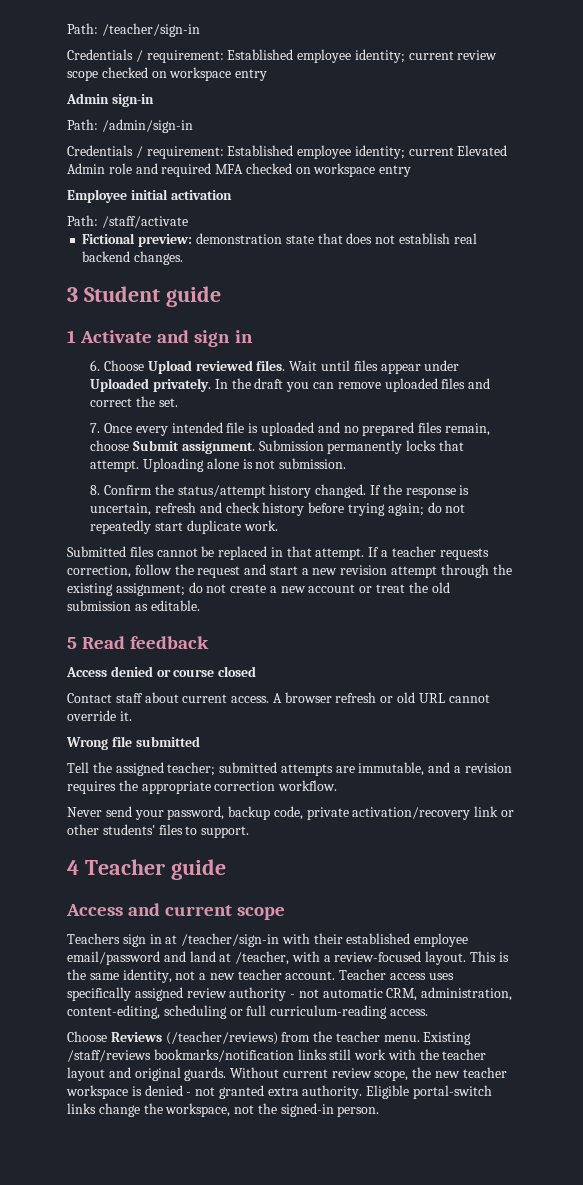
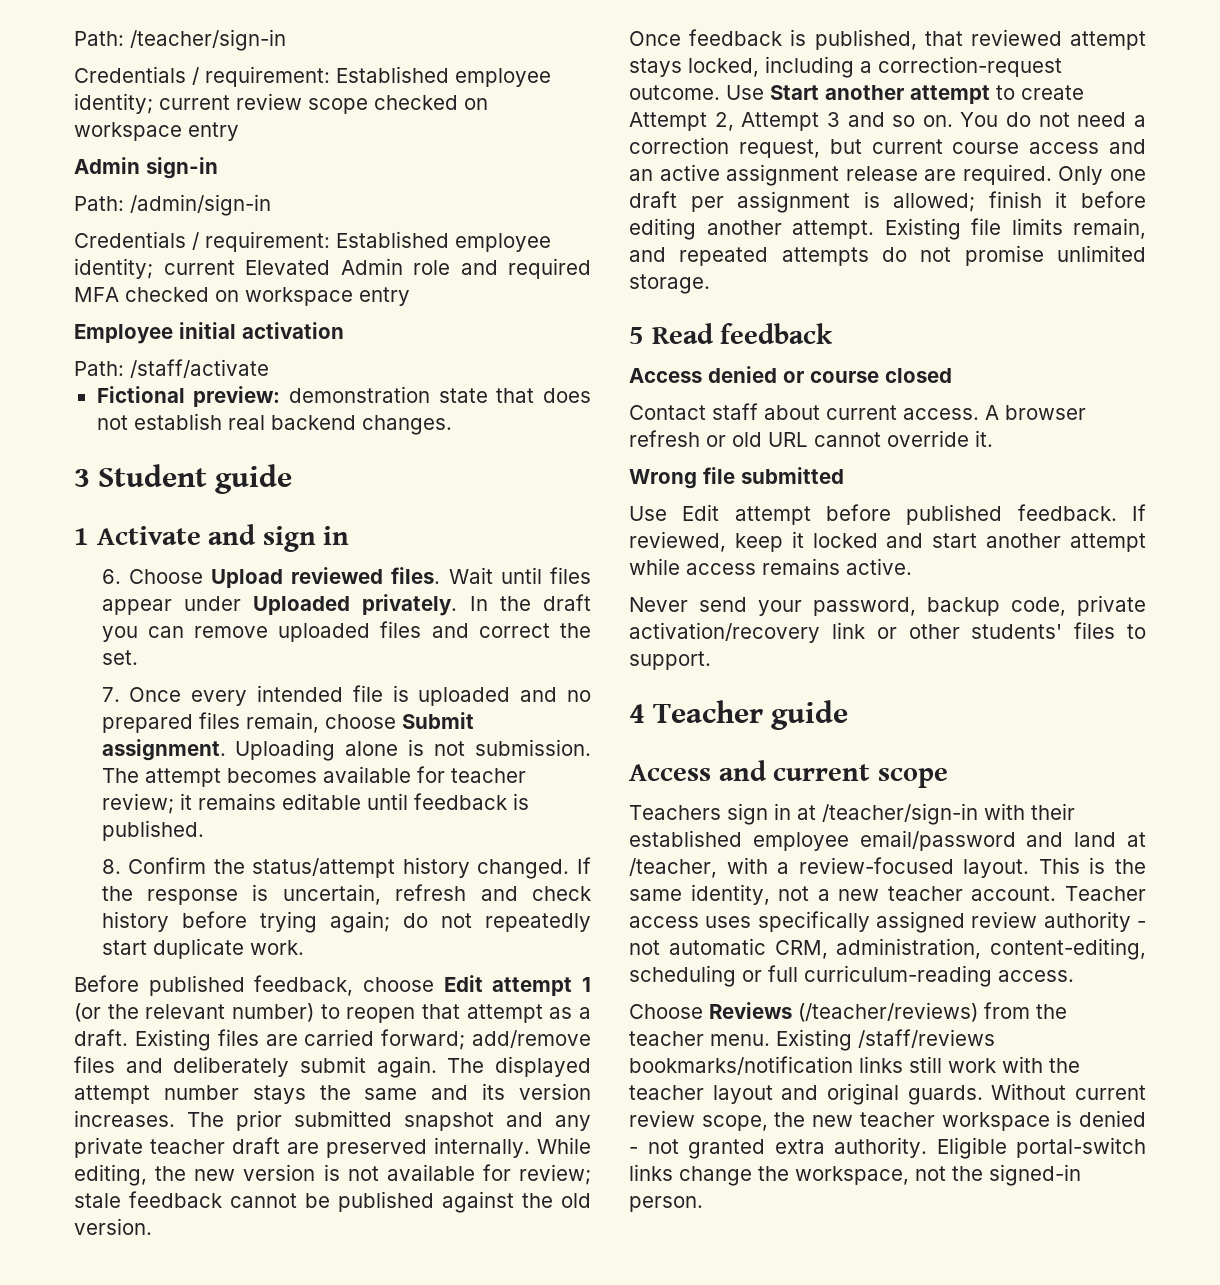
[258,440,464,454] [90,460,140,472] Submission permanently locks that attempt. -> (226, 750) none
(347, 463) none -> [101,766,526,787] [101,793,529,814] [101,820,204,841] The attempt becomes available for teacher review; it remains editable until feedback is published.
[67,546,489,560] [67,564,512,578] [67,582,450,596] [67,600,200,611] Submitted files cannot be replaced in that attempt. If a teacher requests correction, follow the request and start a new revision attempt through the existing assignment; do not create a new account or treat the old submission as editable. -> [74,975,592,996] [74,1003,591,1023] [74,1029,591,1051] [74,1056,591,1078] [74,1083,591,1104] [74,1110,591,1131] [74,1137,591,1158] [74,1164,591,1186] [74,1191,591,1213] [74,1218,152,1235] [629,29,1146,50] [629,56,1062,78] [629,85,1084,104] [629,112,1146,131] [629,137,1146,158] [629,164,1146,186] [629,191,1146,213] [629,218,1146,240] [629,245,1146,266] [629,274,710,294] Before published feedback, choose Edit attempt 1 (or the relevant number) to reopen that attempt as a draft. Existing files are carried forward; add/remove files and deliberately submit again. The displayed attempt number stays the same and its version increases. The prior submitted snapshot and any private teacher draft are preserved internally. While editing, the new version is not available for review; stale feedback cannot be published against the old version. // Once feedback is published, that reviewed attempt stays locked, including a correction-request outcome. Use Start another attempt to create Attempt 2, Attempt 3 and so on. You do not need a correction request, but current course access and an active assignment release are required. Only one draft per assignment is allowed; finish it before editing another attempt. Existing file limits remain, and repeated attempts do not promise unlimited storage.
[67,762,512,776] [67,780,338,794] Tell the assigned teacher; submitted attempts are immutable, and a revision requires the appropriate correction workflow. -> [629,504,1146,525] [629,531,1146,552] [629,558,912,575] Use Edit attempt before published feedback. If reviewed, keep it locked and start another attempt while access remains active.

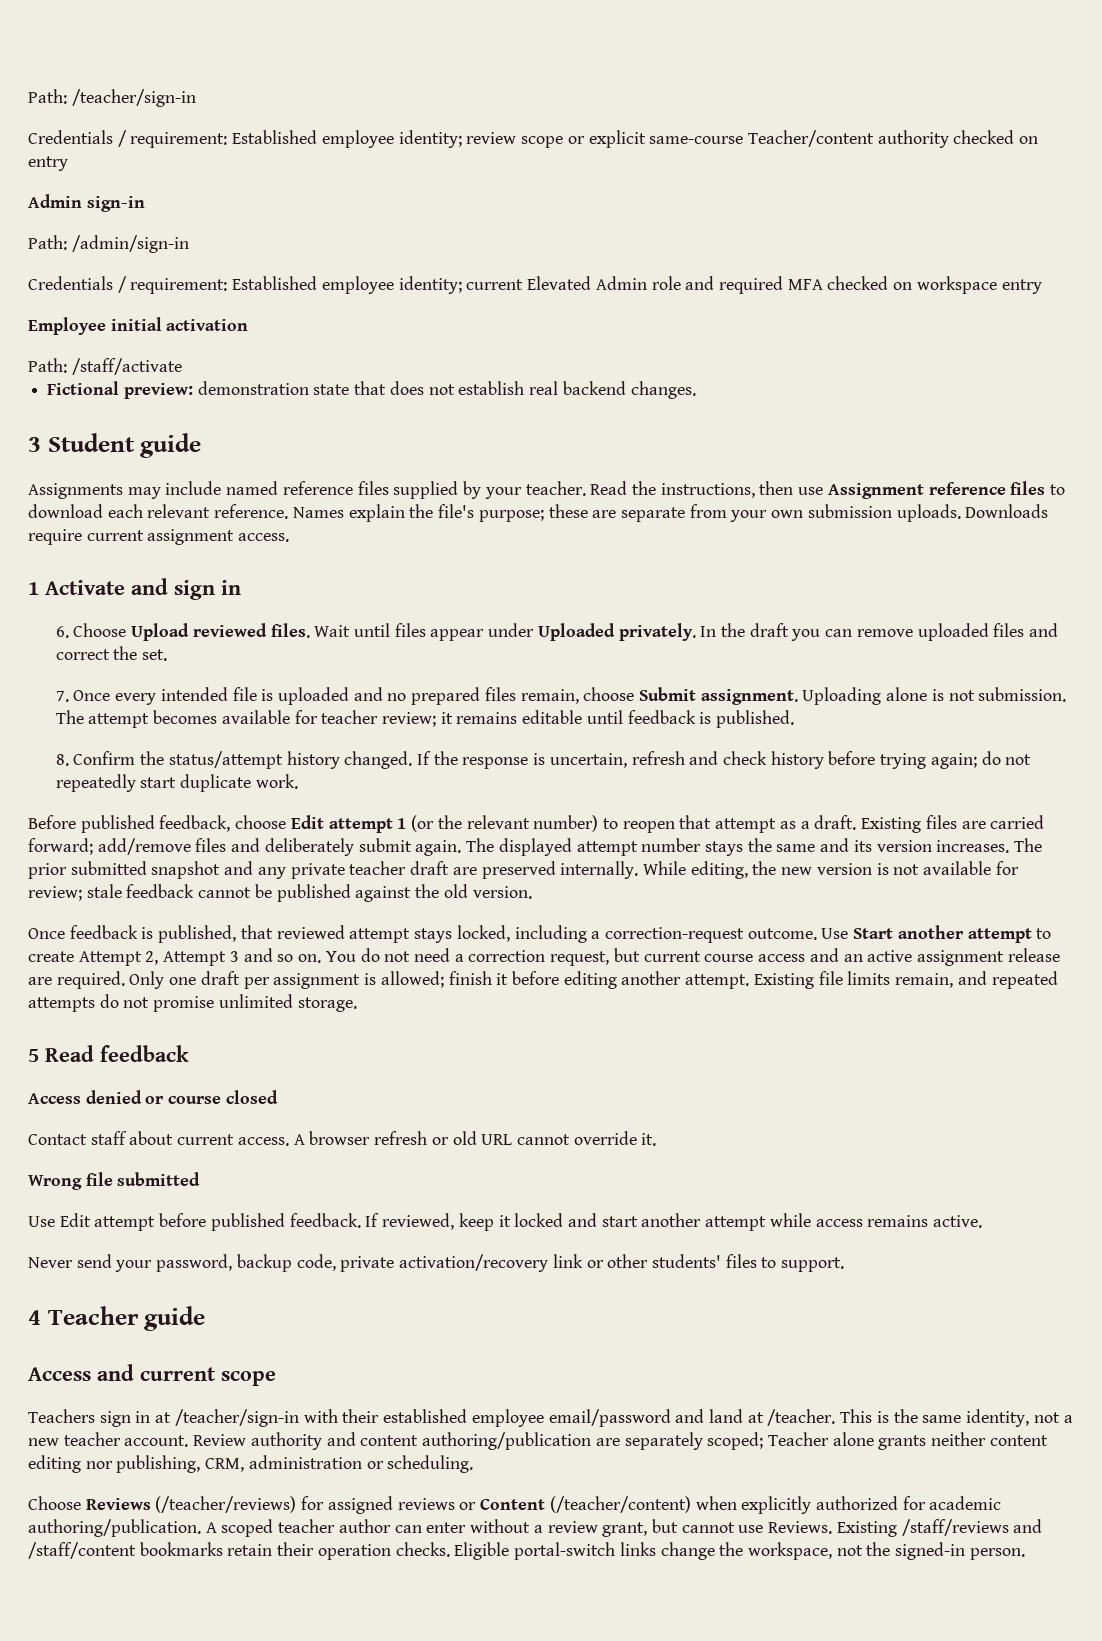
[159,95,230,110] current -> (462, 139) none
[374,95,488,110] [74,122,182,141] checked on workspace -> [567,130,1039,148] or explicit same-course Teacher/content authority checked on
(293, 479) none -> [28,481,1066,499] [28,504,1049,522] [28,529,290,545] // Assignments may include named reference files supplied by your teacher. Read the instructions, then use Assignment reference files to download each relevant reference. Names explain the file's purpose; these are separate from your own submission uploads. Downloads require current assignment access.
[629,857,1030,878] /teacher, with a review-focused layout. -> [767,1409,836,1426] /teacher.
[1065,886,1146,901] [629,911,1146,933] [629,938,1146,960] [629,965,1074,987] [629,1002,1067,1022] [629,1029,995,1051] [629,1056,1080,1075] [629,1083,1146,1105] [629,1110,1146,1131] [629,1137,927,1159] Teacher access uses specifically assigned review authority - not automatic CRM, administration, content-editing, scheduling or full curriculum-reading access. // Choose Reviews (/teacher/reviews) from the teacher menu. Existing /staff/reviews bookmarks/notification links still work with the teacher layout and original guards. Without current review scope, the new teacher workspace is denied - not granted extra authority. -> [193,1432,1048,1450] [28,1455,474,1473] [28,1496,1002,1514] [28,1519,1043,1537] [28,1542,450,1560] Review authority and content authoring/publication are separately scoped; Teacher alone grants neither content editing nor publishing, CRM, administration or scheduling. // Choose Reviews (/teacher/reviews) for assigned reviews or Content (/teacher/content) when explicitly authorized for academic authoring/publication. A scoped teacher author can enter without a review grant, but cannot use Reviews. Existing /staff/reviews and /staff/content bookmarks retain their operation checks.

